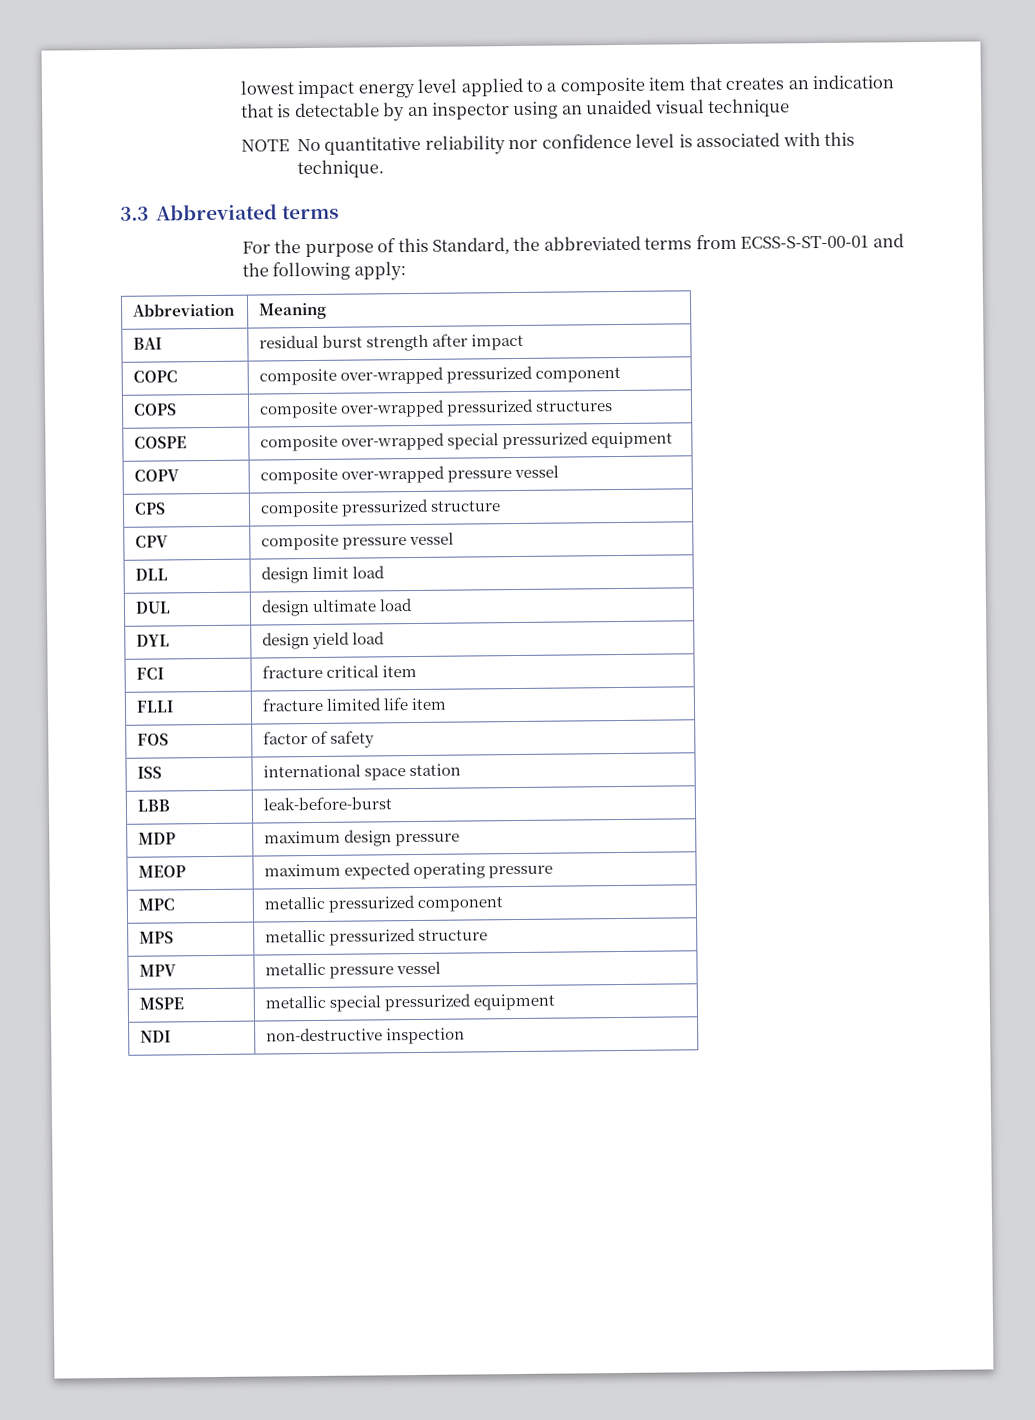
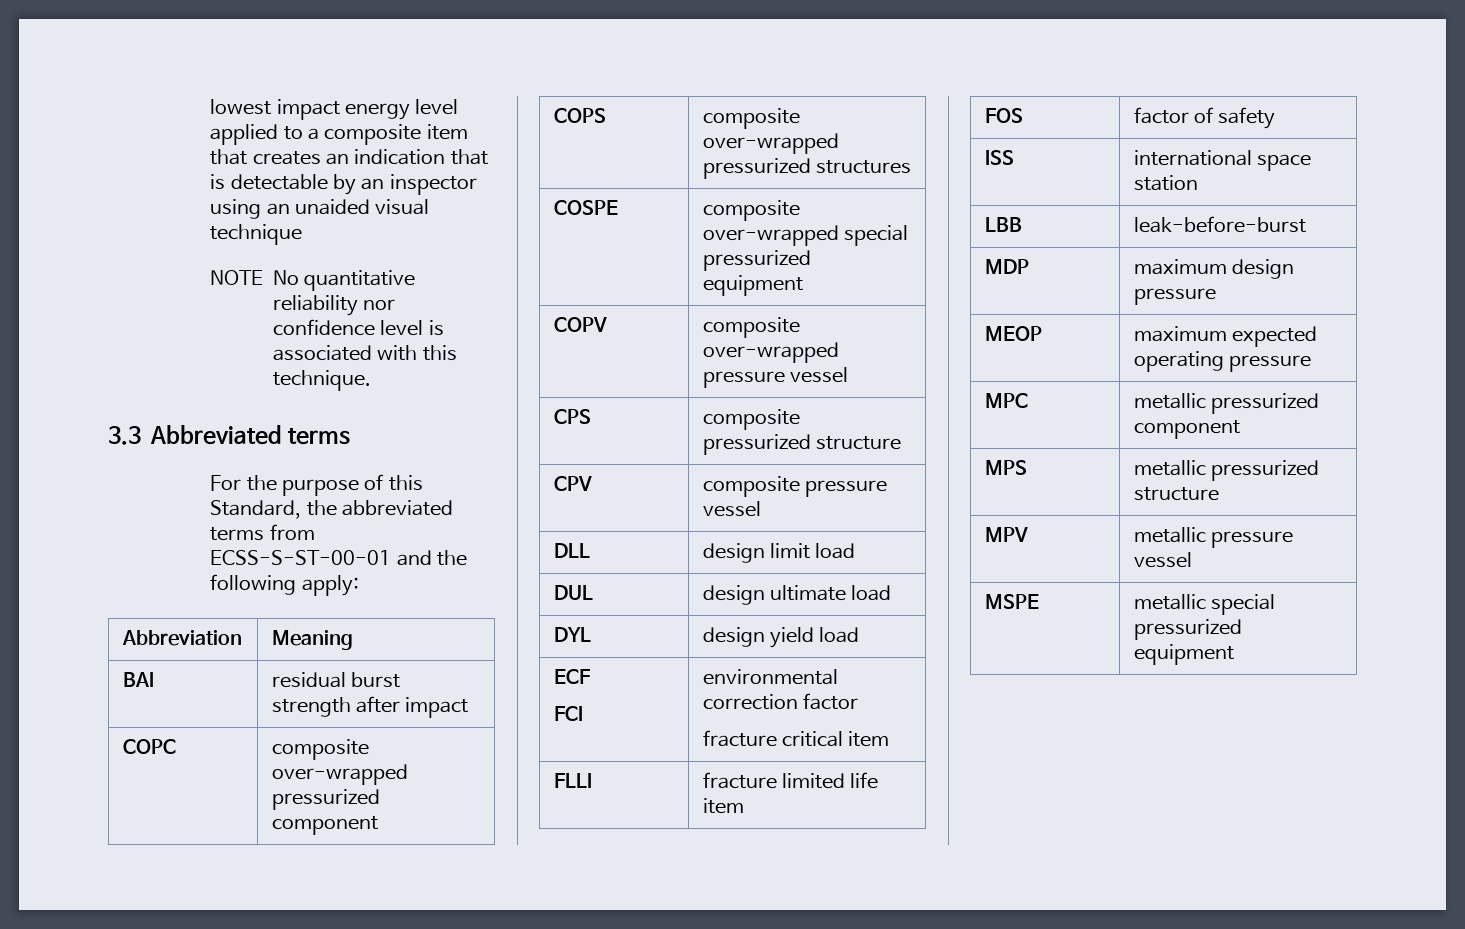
(386, 638) none -> [553,669,590,684] ECF //
(165, 673) none -> [702,669,838,685] [702,693,858,710] environmental correction factor //
[140,1030,172,1043] [266,1027,466,1045] // NDI | non-destructive inspection -> (1234, 654) none

